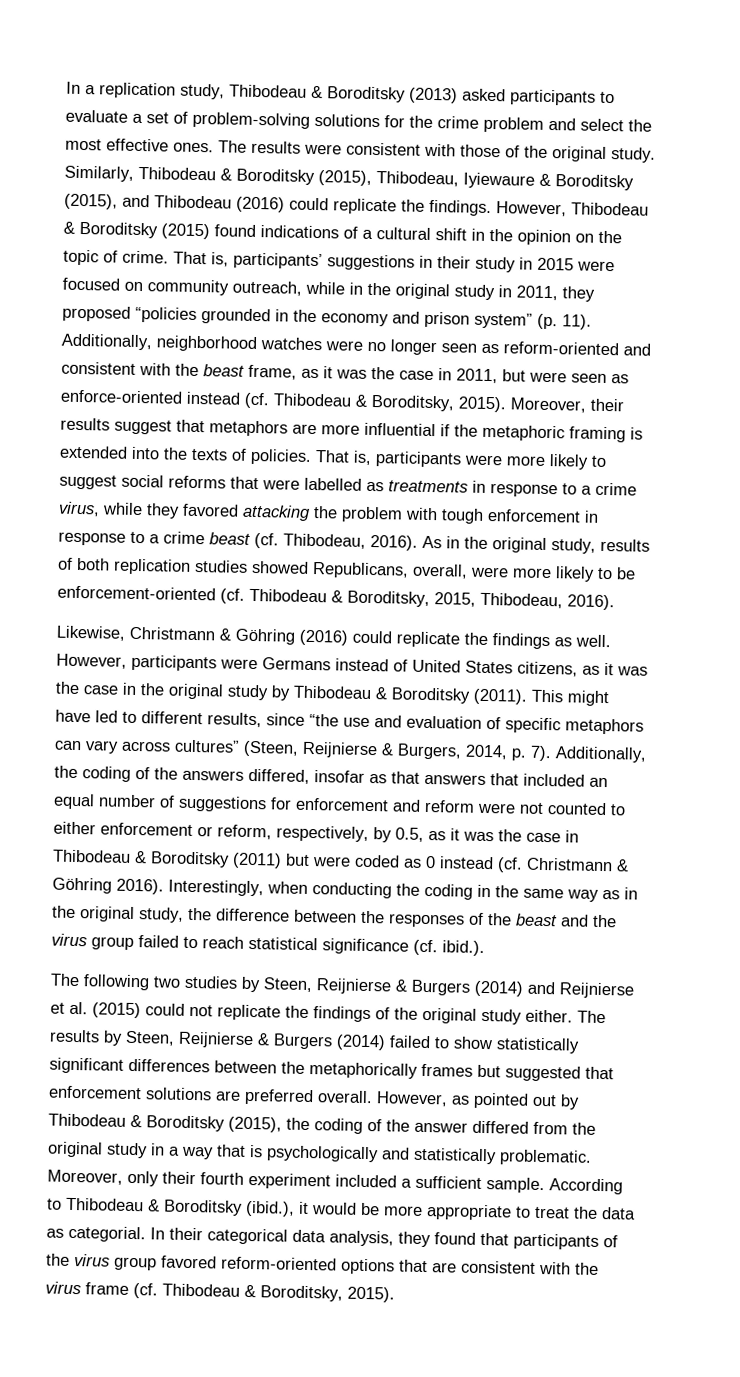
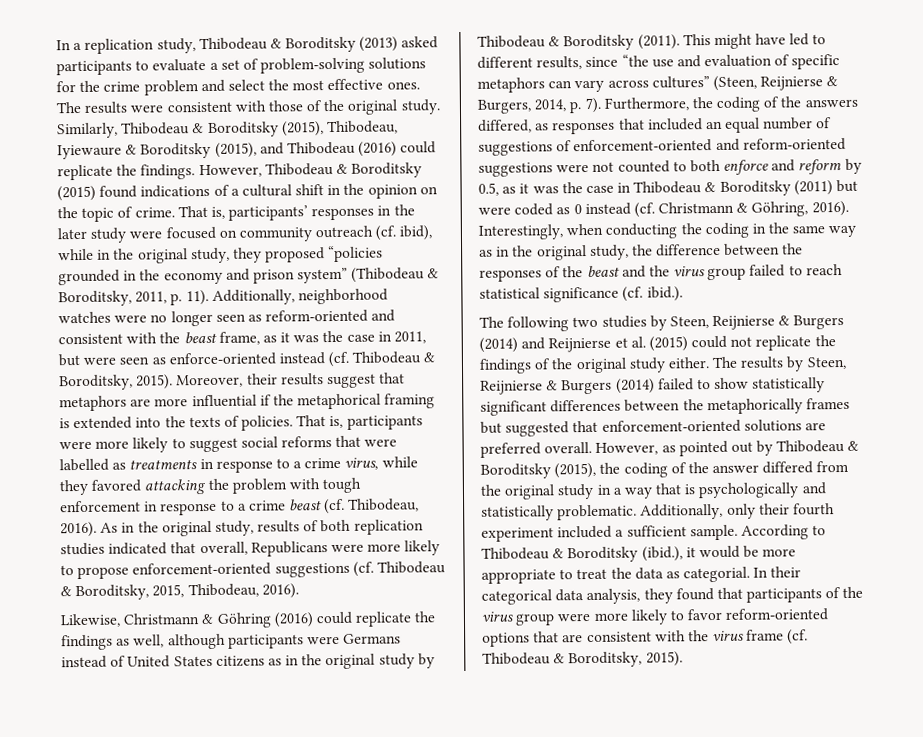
[327,254,574,273] suggestions in their study in 2015 -> [311,204,415,221] [57,227,128,243] responses in the later study
[232,280,302,296] outreach, -> [315,225,433,241] outreach (cf. ibid),
[454,284,558,301] study in 2011, -> [190,247,230,264] study,
[537,313,558,330] (p. -> [351,267,440,283] [58,290,183,307] (Thibodeau & Boroditsky, 2011, p.
[482,424,565,442] metaphoric -> [297,393,382,410] metaphorical
[251,560,636,582] [57,585,216,601] showed Republicans, overall, were more likely to be enforcement-oriented -> [108,540,441,557] [60,562,350,580] indicated that overall, Republicans were more likely to propose enforcement-oriented suggestions
[575,634,611,648] [56,653,127,669] well. However, -> [133,633,226,650] well, although
[517,661,648,677] [55,681,119,695] citizens, as it was the case -> [215,655,282,667] citizens as
[555,746,647,763] Additionally, -> [603,97,689,111] Furthermore,
[314,770,486,785] insofar as that answers -> [535,121,616,135] as responses
[270,797,626,816] [53,821,369,842] for enforcement and reform were not counted to either enforcement or reform, respectively, -> [556,137,846,153] [478,159,843,177] of enforcement-oriented and reform-oriented suggestions were not counted to both enforce and reform
[52,877,112,894] Göhring -> [751,201,809,217] Göhring,
[48,1085,142,1100] enforcement -> [601,419,741,433] enforcement-oriented
[47,1169,123,1185] Moreover, -> [640,503,724,520] Additionally,
[161,1255,217,1269] favored -> [557,608,723,625] were more likely to favor

